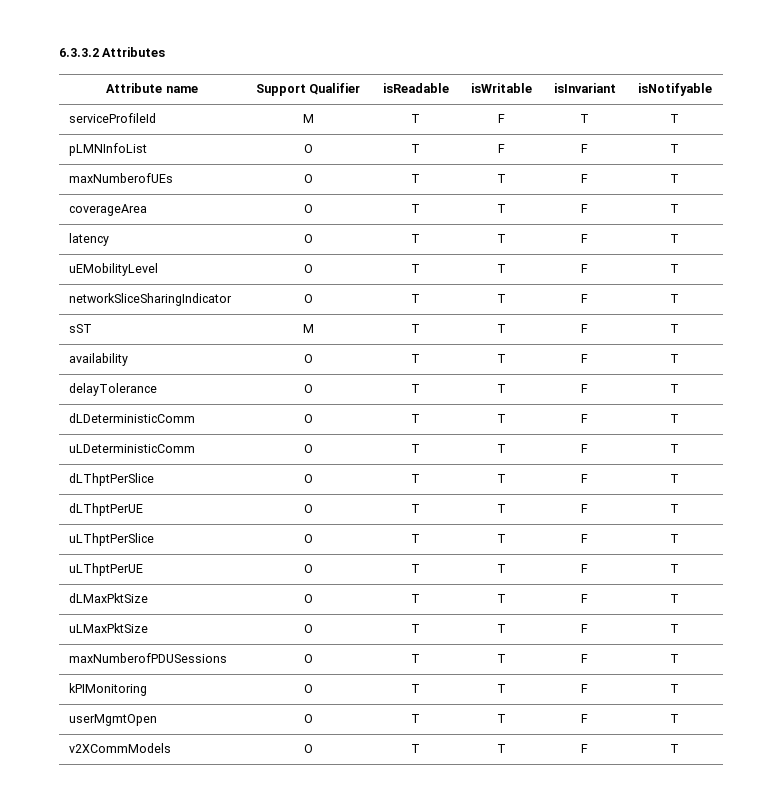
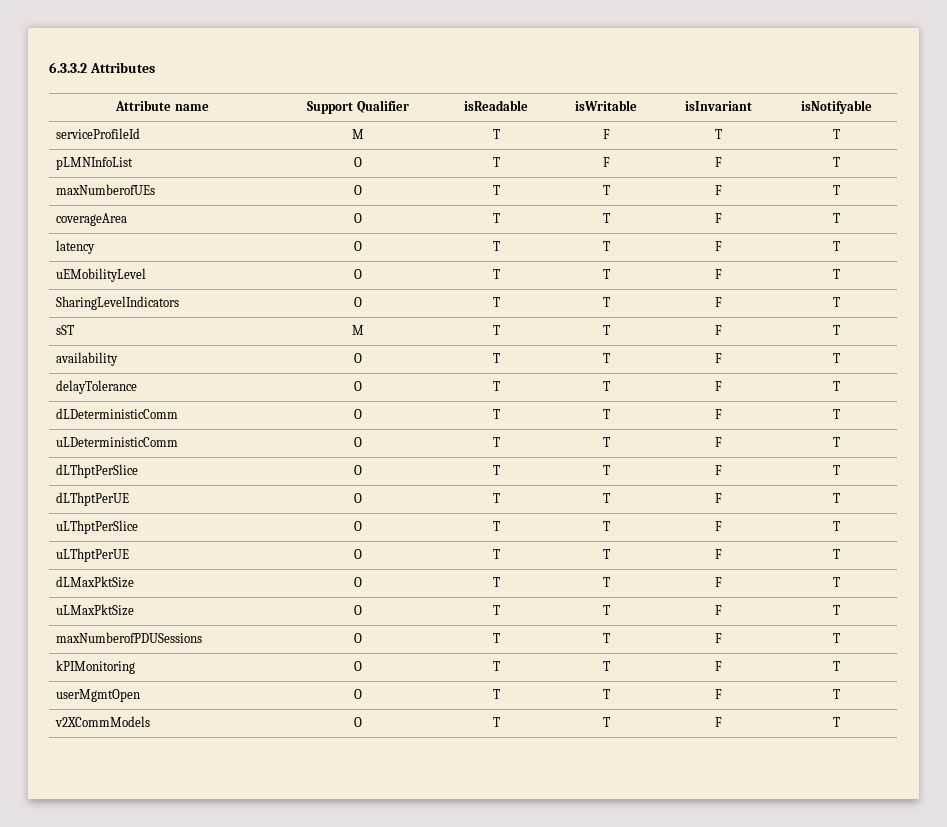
[68,293,232,306] networkSliceSharingIndicator -> [56,296,180,310] SharingLevelIndicators

